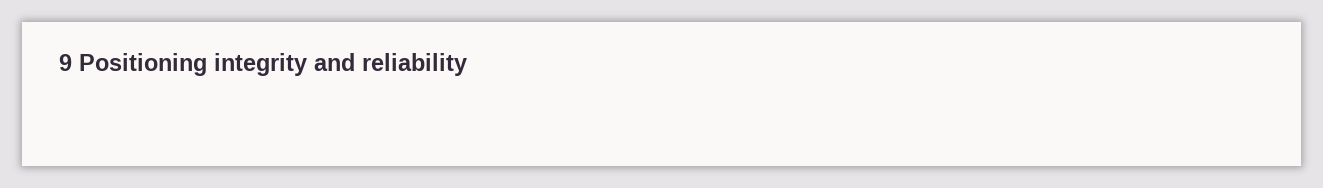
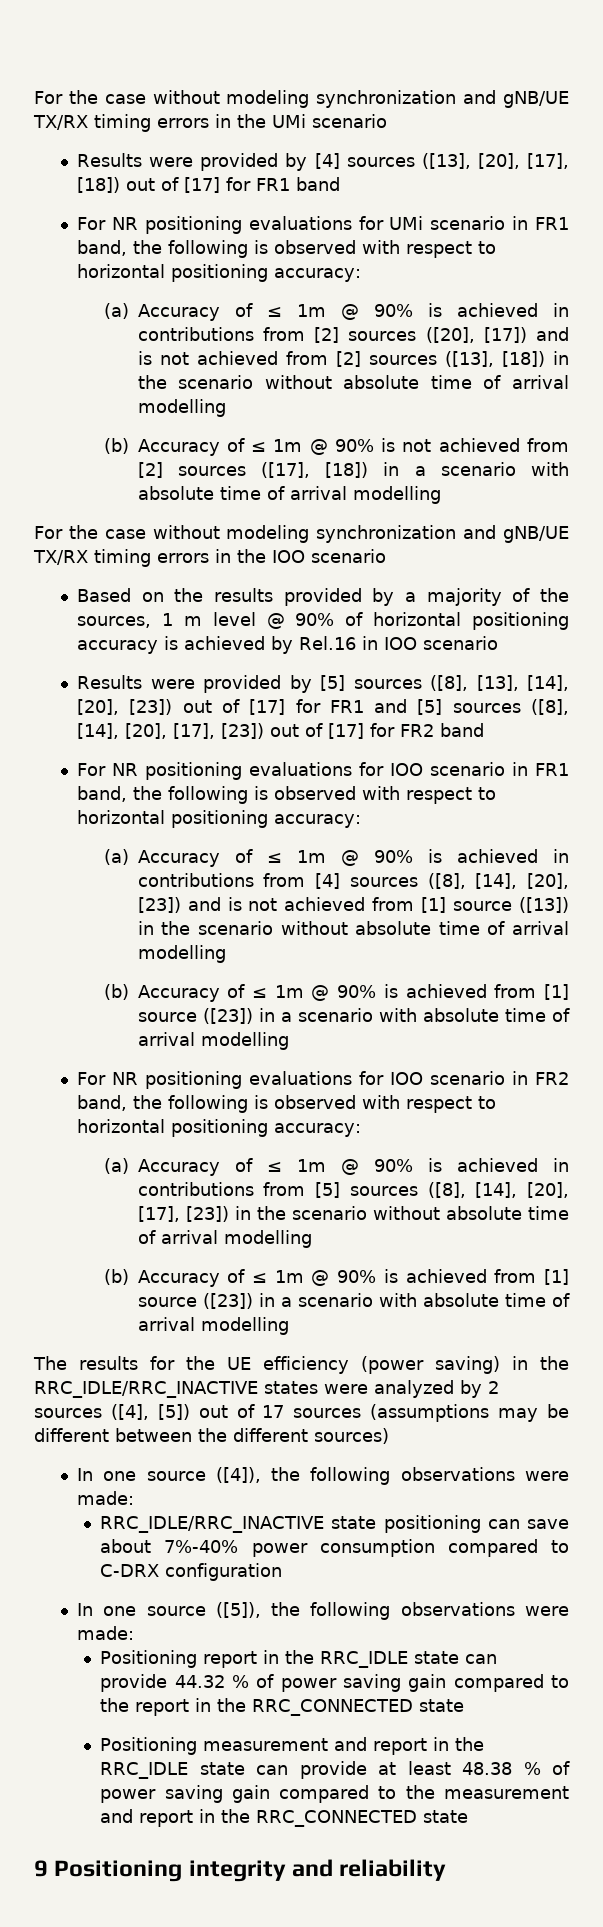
(59, 62) none -> [34,90,569,108] [33,114,387,132] [77,153,569,171] [77,177,341,193] [77,216,569,234] [77,240,497,258] [77,264,362,282] [103,303,569,321] [137,327,569,343] [137,351,569,367] [137,375,569,389] [137,399,226,417] [103,438,569,456] [137,462,570,478] [137,486,441,504] [34,525,569,543] [33,549,386,567] [77,588,570,606] [77,612,569,630] [77,636,499,654] [77,675,569,693] [77,699,569,715] [77,723,485,739] [77,762,569,780] [77,786,497,804] [77,810,362,828] [103,849,569,867] [137,873,569,889] [137,897,569,913] [137,921,569,935] [137,945,226,963] [103,984,569,1002] [137,1008,570,1024] [137,1032,289,1050] [77,1071,569,1089] [77,1095,497,1113] [77,1119,362,1137] [103,1158,569,1176] [137,1182,569,1198] [137,1206,569,1222] [137,1230,312,1248] [103,1269,569,1287] [137,1293,570,1309] [137,1317,289,1335] [33,1356,569,1374] [34,1380,499,1398] [34,1404,569,1422] [34,1428,389,1444] [77,1467,569,1485] [77,1491,135,1505] [100,1515,569,1533] [100,1539,569,1557] [100,1563,283,1581] [77,1602,569,1620] [77,1626,135,1640] [100,1650,498,1668] [100,1674,569,1692] [100,1698,465,1716] [100,1737,485,1755] [100,1761,570,1779] [100,1785,569,1803] [100,1809,469,1827] For the case without modeling synchronization and gNB/UE TX/RX timing errors in the UMi scenario // Results were provided by [4] sources ([13], [20], [17], [18]) out of [17] for FR1 band // For NR positioning evaluations for UMi scenario in FR1 band, the following is observed with respect to horizontal positioning accuracy: // (a) Accuracy of ≤ 1m @ 90% is achieved in contributions from [2] sources ([20], [17]) and is not achieved from [2] sources ([13], [18]) in the scenario without absolute time of arrival modelling // (b) Accuracy of ≤ 1m @ 90% is not achieved from [2] sources ([17], [18]) in a scenario with absolute time of arrival modelling // For the case without modeling synchronization and gNB/UE TX/RX timing errors in the IOO scenario // Based on the results provided by a majority of the sources, 1 m level @ 90% of horizontal positioning accuracy is achieved by Rel.16 in IOO scenario // Results were provided by [5] sources ([8], [13], [14], [20], [23]) out of [17] for FR1 and [5] sources ([8], [14], [20], [17], [23]) out of [17] for FR2 band // For NR positioning evaluations for IOO scenario in FR1 band, the following is observed with respect to horizontal positioning accuracy: // (a) Accuracy of ≤ 1m @ 90% is achieved in contributions from [4] sources ([8], [14], [20], [23]) and is not achieved from [1] source ([13]) in the scenario without absolute time of arrival modelling // (b) Accuracy of ≤ 1m @ 90% is achieved from [1] source ([23]) in a scenario with absolute time of arrival modelling // For NR positioning evaluations for IOO scenario in FR2 band, the following is observed with respect to horizontal positioning accuracy: // (a) Accuracy of ≤ 1m @ 90% is achieved in contributions from [5] sources ([8], [14], [20], [17], [23]) in the scenario without absolute time of arrival modelling // (b) Accuracy of ≤ 1m @ 90% is achieved from [1] source ([23]) in a scenario with absolute time of arrival modelling // The results for the UE efficiency (power saving) in the RRC_IDLE/RRC_INACTIVE states were analyzed by 2 sources ([4], [5]) out of 17 sources (assumptions may be different between the different sources) // In one source ([4]), the following observations were made: // RRC_IDLE/RRC_INACTIVE state positioning can save about 7%-40% power consumption compared to C-DRX configuration // In one source ([5]), the following observations were made: // Positioning report in the RRC_IDLE state can provide 44.32 % of power saving gain compared to the report in the RRC_CONNECTED state // Positioning measurement and report in the RRC_IDLE state can provide at least 48.38 % of power saving gain compared to the measurement and report in the RRC_CONNECTED state //

